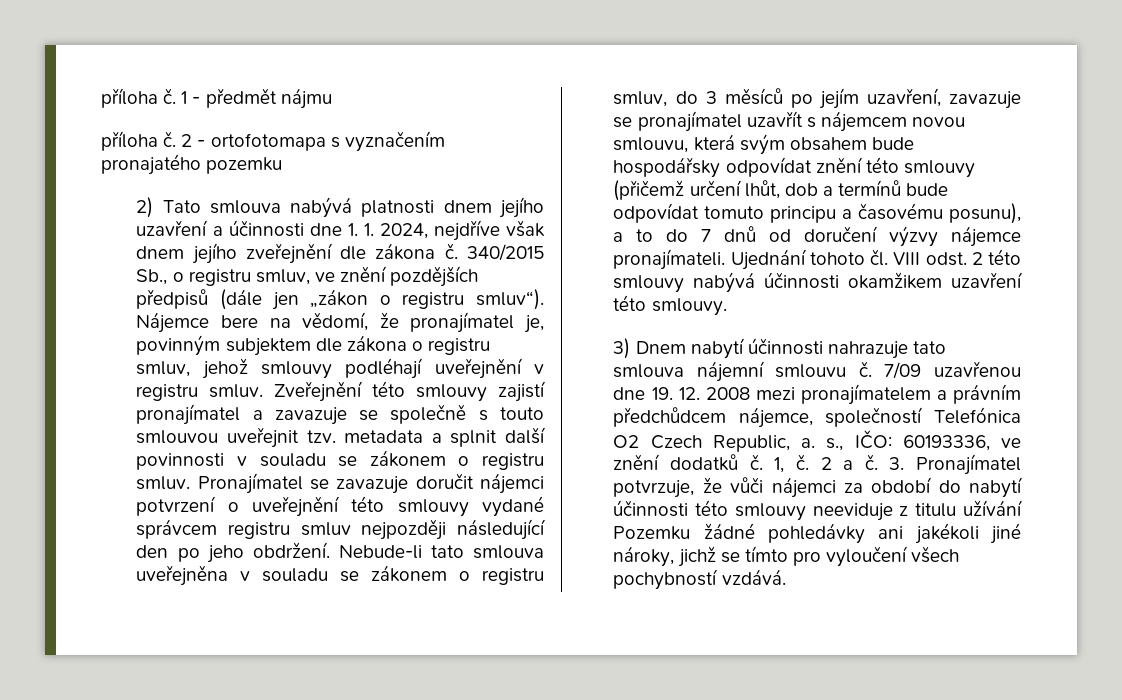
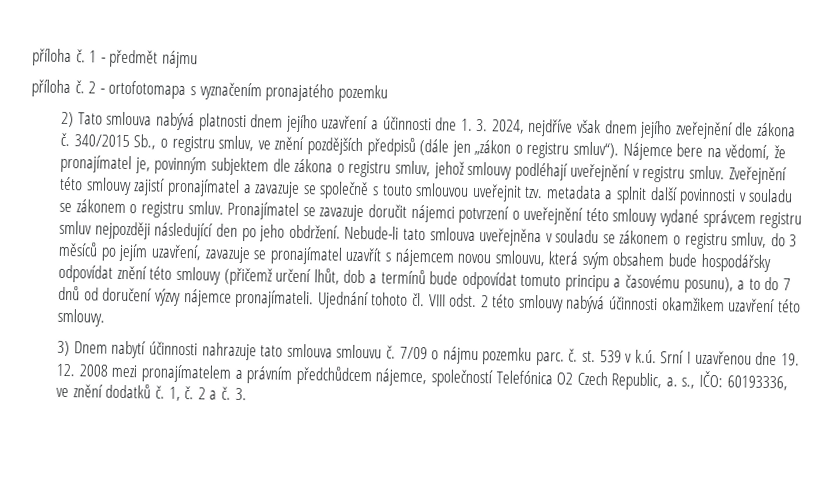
[363,223,374,236] 1. -> [476,118,489,132] 3.
[696,361,765,382] nájemní -> (333, 350) none
(922, 370) none -> [431,346,692,366] o nájmu pozemku parc. č. st. 539 v k.ú. Srní I
[916,454,1021,475] [613,477,1023,498] [613,500,1023,521] [613,523,1021,544] [613,546,960,567] [613,569,786,590] Pronajímatel potvrzuje, že vůči nájemci za období do nabytí účinnosti této smlouvy neeviduje z titulu užívání Pozemku žádné pohledávky ani jakékoli jiné nároky, jichž se tímto pro vyloučení všech pochybností vzdává. -> (247, 394) none

